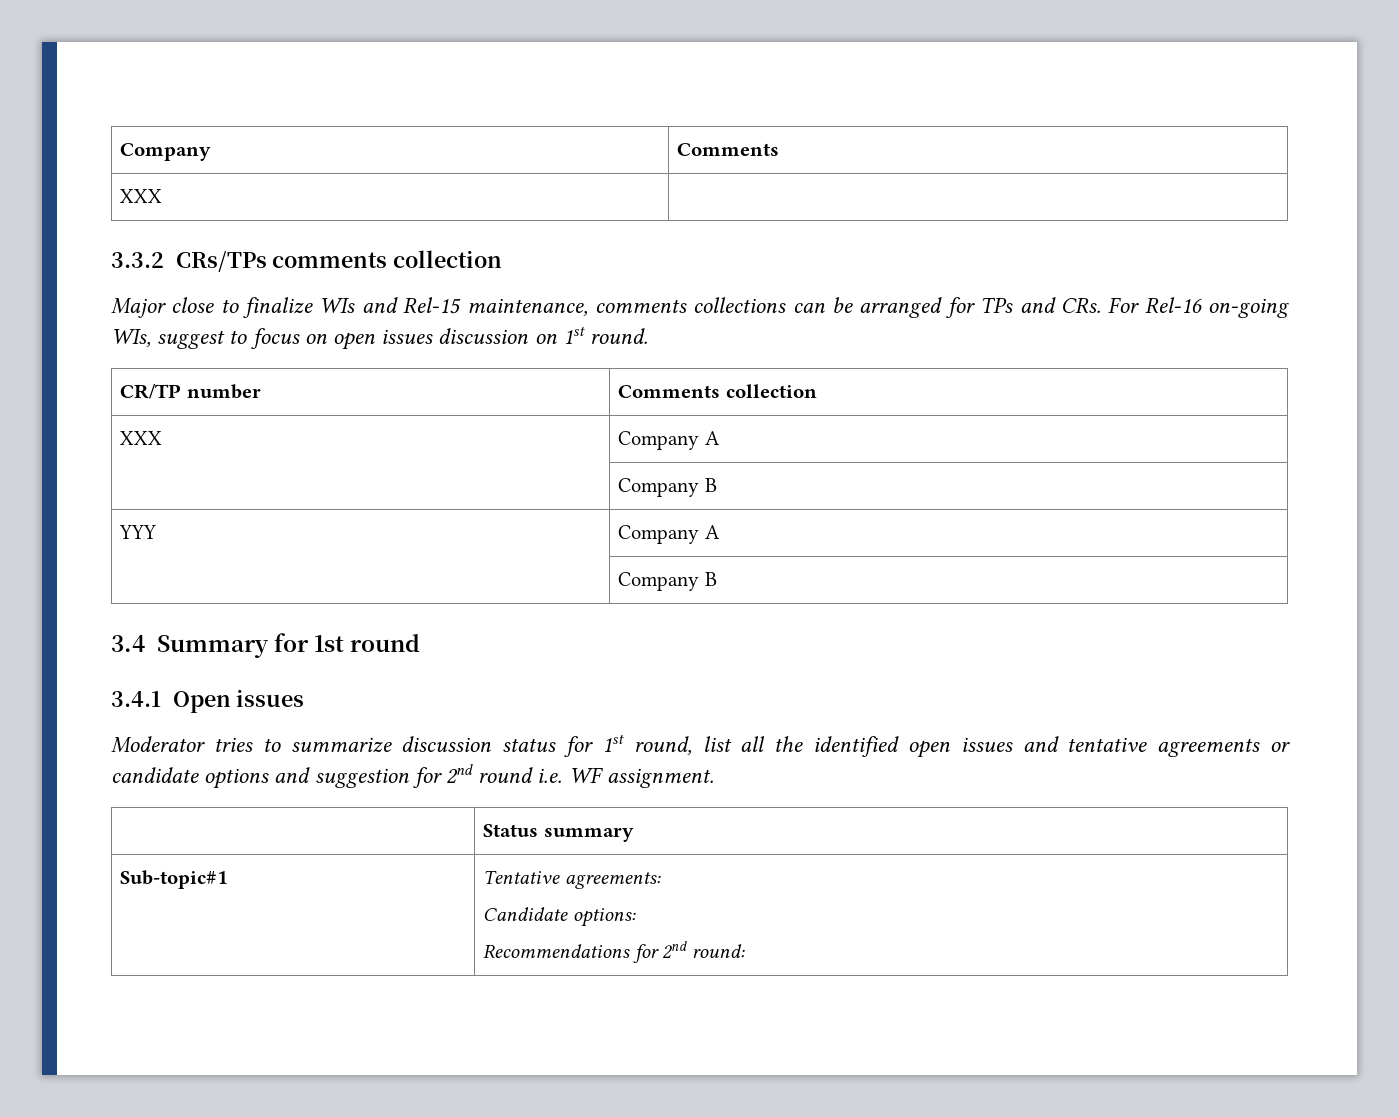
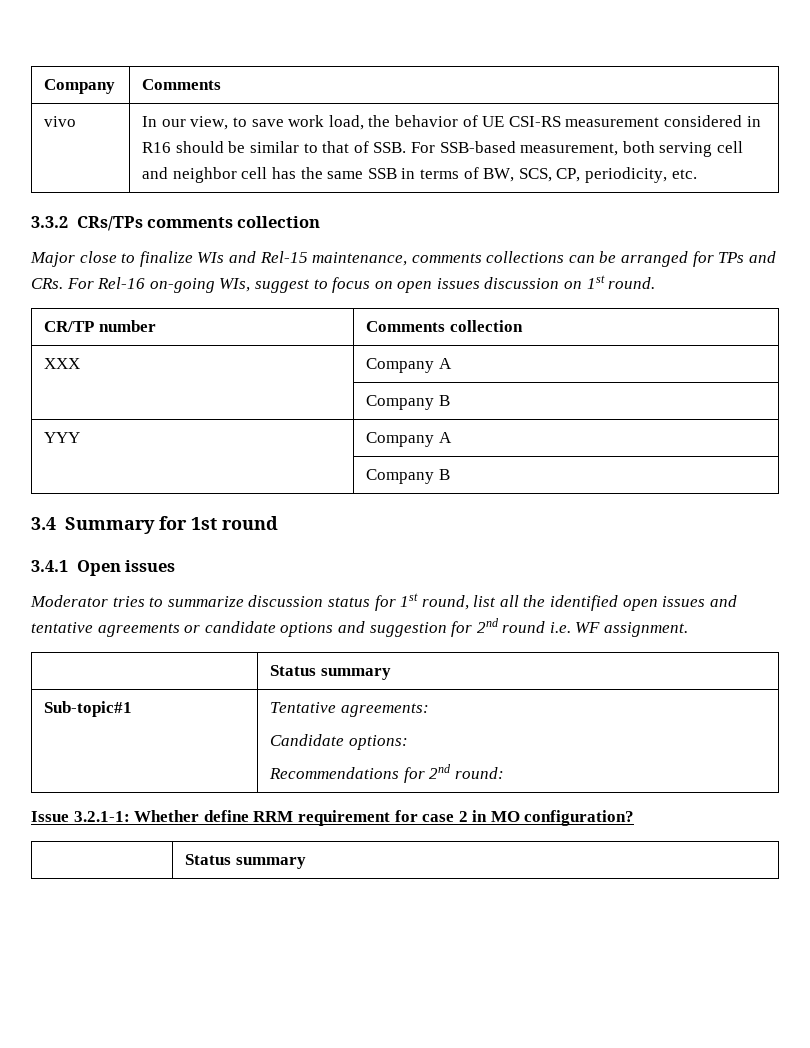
[120,189,163,203] XXX | -> [44,116,77,127] [142,115,761,130] [142,141,743,157] [142,167,697,183] vivo | In our view, to save work load, the behavior of UE CSI-RS measurement considered in R16 should be similar to that of SSB. For SSB-based measurement, both serving cell and neighbor cell has the same SSB in terms of BW, SCS, CP, periodicity, etc.
(745, 951) none -> [31,810,635,826] [185,854,306,869] // Issue 3.2.1-1: Whether define RRM requirement for case 2 in MO configuration? // | Status summary

